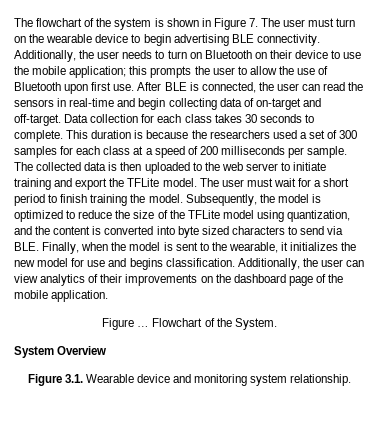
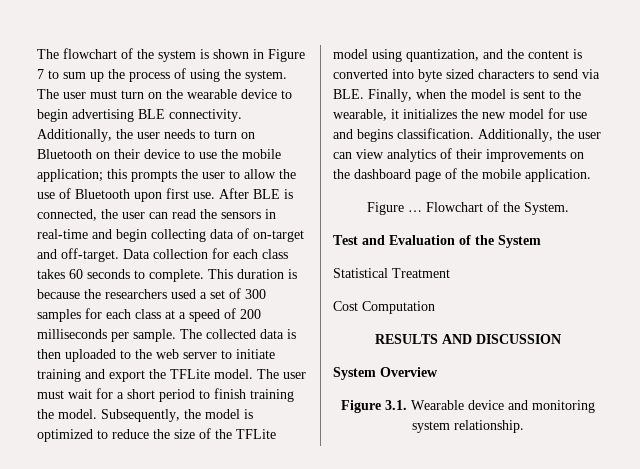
[248,18,258,27] 7. -> [37,68,287,82] 7 to sum up the process of using the system.
[244,114,257,123] 30 -> [69,269,83,279] 60
(277, 324) none -> [333,235,541,248] [333,268,450,278] [333,301,435,314] [375,334,561,344] // Test and Evaluation of the System // Statistical Treatment // Cost Computation // RESULTS AND DISCUSSION

